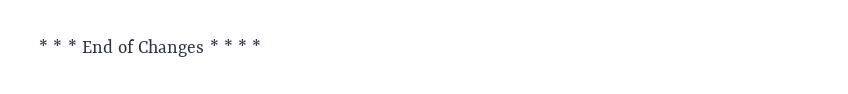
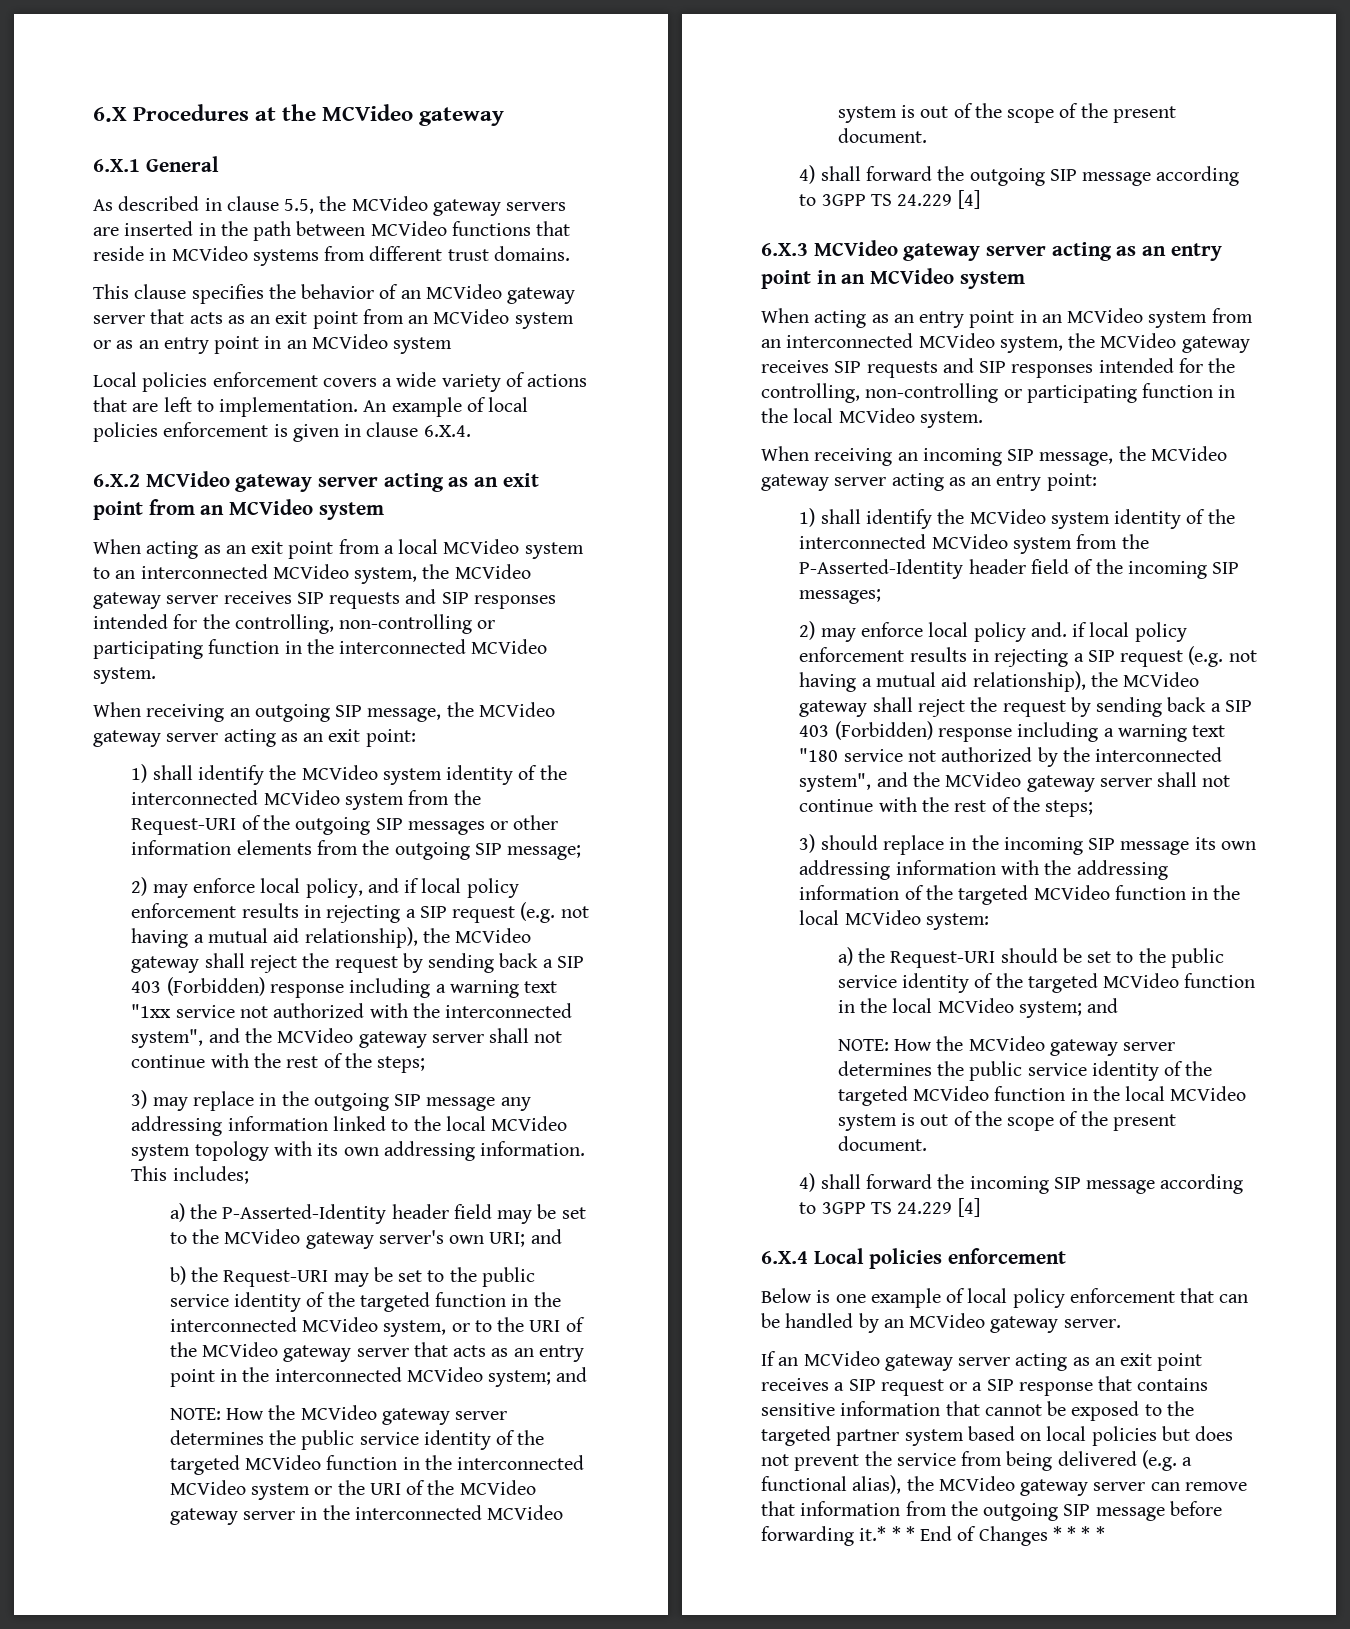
[39,39,48,53] * -> [93,104,505,126] [93,156,219,172] [93,196,567,216] [93,221,571,241] [93,246,570,266] [93,284,576,304] [93,309,574,329] [93,334,453,354] [93,372,588,392] [93,397,529,417] [93,422,471,442] [93,471,539,492] [93,499,384,520] [93,539,584,559] [93,564,531,584] [93,589,556,609] [93,614,496,634] [93,639,548,659] [93,667,156,684] [93,702,555,722] [93,729,416,747] [131,764,567,785] [131,790,481,810] [131,815,559,835] [131,840,582,860] [131,877,519,898] [131,902,589,923] [131,927,532,948] [131,953,584,973] [131,977,558,998] [131,1003,573,1018] [131,1028,563,1048] [131,1053,426,1073] [131,1090,531,1111] [131,1116,568,1136] [131,1141,586,1161] [131,1166,249,1184] [169,1203,586,1224] [169,1229,562,1249] [169,1266,535,1287] [169,1292,561,1312] [169,1317,585,1337] [169,1342,584,1362] [169,1367,588,1387] [169,1405,508,1425] [169,1430,545,1450] [169,1455,585,1475] [169,1480,536,1500] [169,1505,564,1525] [837,103,1176,123] [837,128,927,143] [799,165,1240,186] [799,190,980,209] [761,240,1222,261] [761,268,1025,289] [761,308,1253,328] [761,333,1250,353] [761,358,1236,378] [761,383,1236,403] [761,408,983,428] [761,446,1227,466] [761,473,1097,491] [799,508,1235,529] [799,534,1149,554] [799,559,1240,579] [799,589,882,604] [799,621,1187,642] [799,646,1257,667] [799,671,1200,692] [799,697,1252,717] [799,721,1226,742] [799,747,1223,767] [799,772,1231,792] [799,797,1094,817] [799,834,1256,855] [799,860,1168,880] [799,885,1241,905] [799,910,989,930] [837,947,1224,968] [837,973,1256,993] [837,998,1119,1018] [837,1036,1176,1056] [837,1061,1213,1081] [837,1086,1247,1106] [837,1111,1176,1131] [837,1136,927,1151] [799,1173,1244,1194] [799,1198,980,1217] [761,1248,1067,1269] [761,1288,1249,1308] [761,1313,1121,1333] [761,1351,1203,1371] [761,1376,1209,1396] [761,1401,1194,1421] [761,1426,1234,1446] [761,1450,1193,1471] [761,1475,1247,1496] [761,1501,1222,1521] [761,1526,887,1546] 6.X Procedures at the MCVideo gateway // 6.X.1 General // As described in clause 5.5, the MCVideo gateway servers are inserted in the path between MCVideo functions that reside in MCVideo systems from different trust domains. // This clause specifies the behavior of an MCVideo gateway server that acts as an exit point from an MCVideo system or as an entry point in an MCVideo system // Local policies enforcement covers a wide variety of actions that are left to implementation. An example of local policies enforcement is given in clause 6.X.4. // 6.X.2 MCVideo gateway server acting as an exit point from an MCVideo system // When acting as an exit point from a local MCVideo system to an interconnected MCVideo system, the MCVideo gateway server receives SIP requests and SIP responses intended for the controlling, non-controlling or participating function in the interconnected MCVideo system. // When receiving an outgoing SIP message, the MCVideo gateway server acting as an exit point: // 1) shall identify the MCVideo system identity of the interconnected MCVideo system from the Request-URI of the outgoing SIP messages or other information elements from the outgoing SIP message; // 2) may enforce local policy, and if local policy enforcement results in rejecting a SIP request (e.g. not having a mutual aid relationship), the MCVideo gateway shall reject the request by sending back a SIP 403 (Forbidden) response including a warning text "1xx service not authorized with the interconnected system", and the MCVideo gateway server shall not continue with the rest of the steps; // 3) may replace in the outgoing SIP message any addressing information linked to the local MCVideo system topology with its own addressing information. This includes; // a) the P-Asserted-Identity header field may be set to the MCVideo gateway server's own URI; and // b) the Request-URI may be set to the public service identity of the targeted function in the interconnected MCVideo system, or to the URI of the MCVideo gateway server that acts as an entry point in the interconnected MCVideo system; and // NOTE: How the MCVideo gateway server determines the public service identity of the targeted MCVideo function in the interconnected MCVideo system or the URI of the MCVideo gateway server in the interconnected MCVideo system is out of the scope of the present document. // 4) shall forward the outgoing SIP message according to 3GPP TS 24.229 [4] // 6.X.3 MCVideo gateway server acting as an entry point in an MCVideo system // When acting as an entry point in an MCVideo system from an interconnected MCVideo system, the MCVideo gateway receives SIP requests and SIP responses intended for the controlling, non-controlling or participating function in the local MCVideo system. // When receiving an incoming SIP message, the MCVideo gateway server acting as an entry point: // 1) shall identify the MCVideo system identity of the interconnected MCVideo system from the P-Asserted-Identity header field of the incoming SIP messages; // 2) may enforce local policy and. if local policy enforcement results in rejecting a SIP request (e.g. not having a mutual aid relationship), the MCVideo gateway shall reject the request by sending back a SIP 403 (Forbidden) response including a warning text "180 service not authorized by the interconnected system", and the MCVideo gateway server shall not continue with the rest of the steps; // 3) should replace in the incoming SIP message its own addressing information with the addressing information of the targeted MCVideo function in the local MCVideo system: // a) the Request-URI should be set to the public service identity of the targeted MCVideo function in the local MCVideo system; and // NOTE: How the MCVideo gateway server determines the public service identity of the targeted MCVideo function in the local MCVideo system is out of the scope of the present document. // 4) shall forward the incoming SIP message according to 3GPP TS 24.229 [4] // 6.X.4 Local policies enforcement // Below is one example of local policy enforcement that can be handled by an MCVideo gateway server. // If an MCVideo gateway server acting as an exit point receives a SIP request or a SIP response that contains sensitive information that cannot be exposed to the targeted partner system based on local policies but does not prevent the service from being delivered (e.g. a functional alias), the MCVideo gateway server can remove that information from the outgoing SIP message before forwarding it.*

